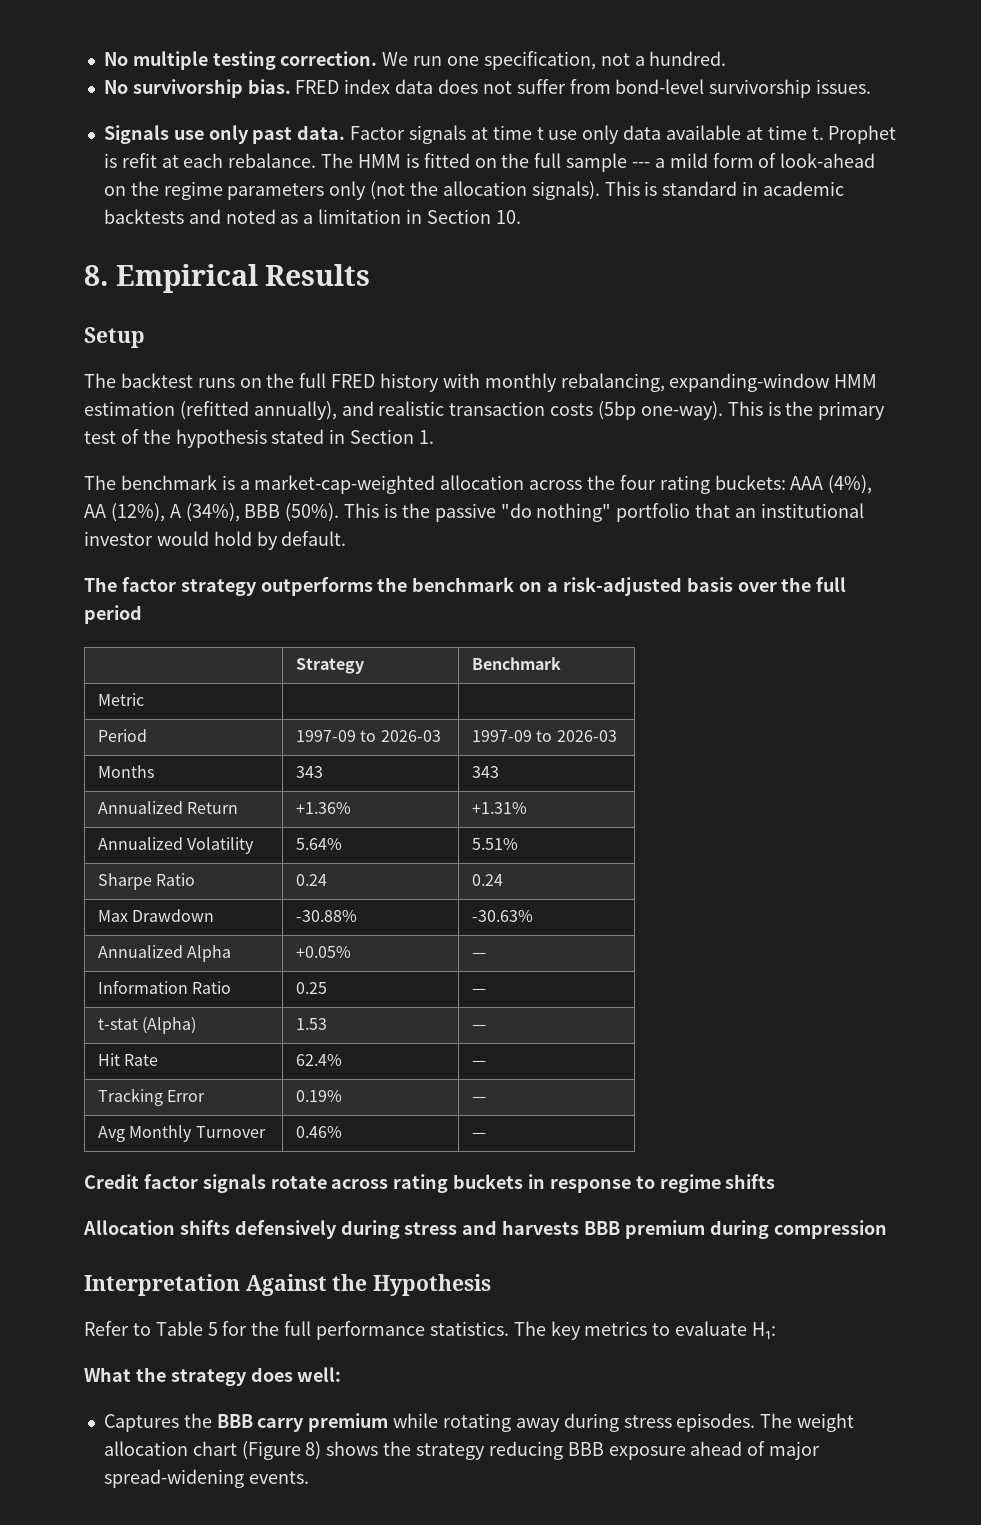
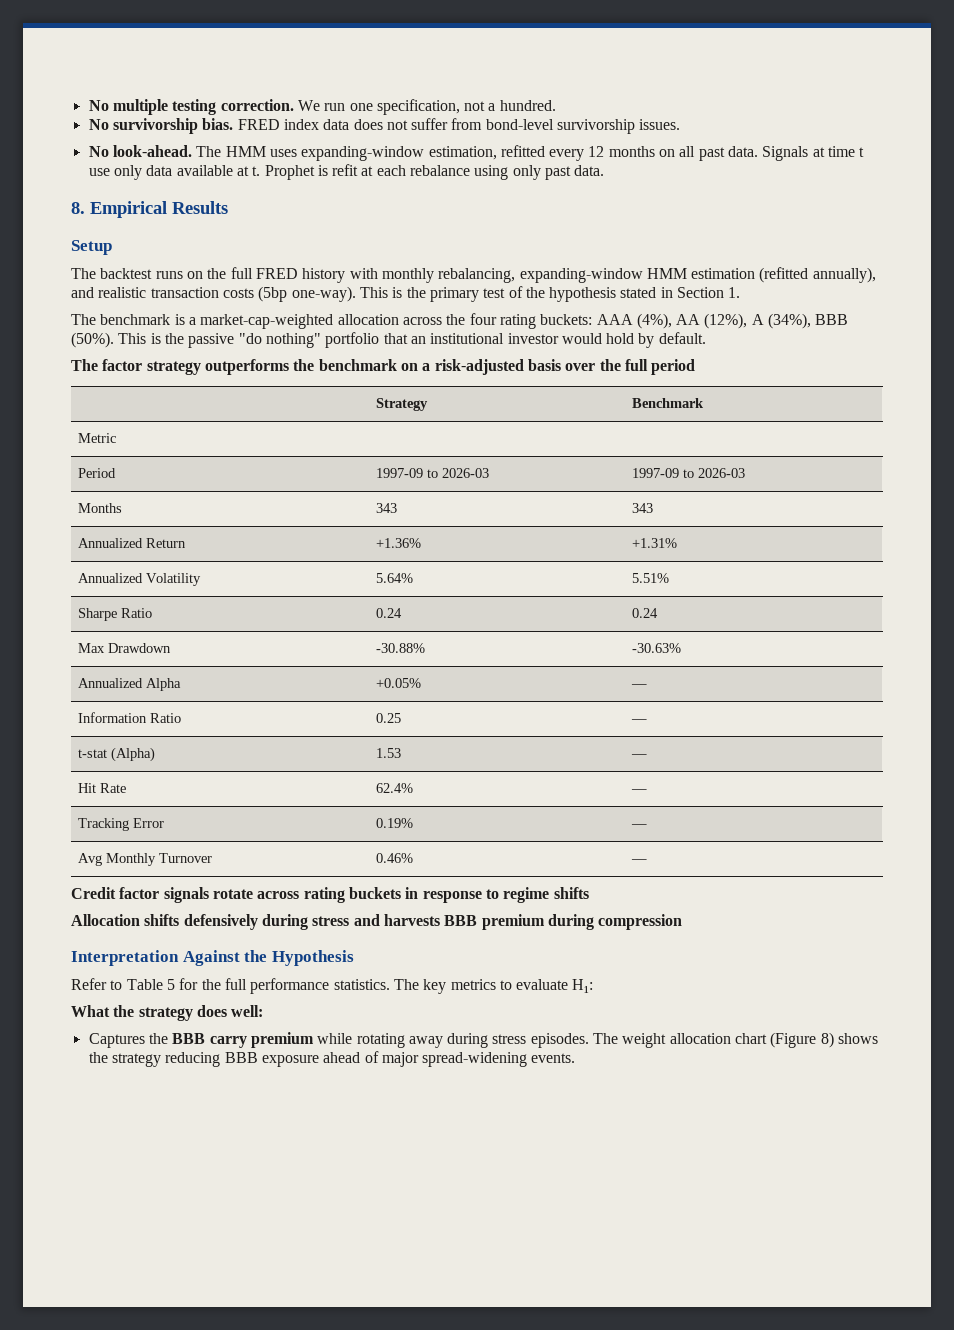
[103,125,466,144] Signals use only past data. Factor signals -> [88,145,809,161] No look-ahead. The HMM uses expanding-window estimation, refitted every 12 months on all past data. Signals
[767,125,807,140] time -> (249, 171) none
[228,153,876,172] [103,181,844,200] [103,209,521,224] rebalance. The HMM is fitted on the full sample --- a mild form of look-ahead on the regime parameters only (not the allocation signals). This is standard in academic backtests and noted as a limitation in Section 10. -> [410,165,605,180] rebalance using only past data.

